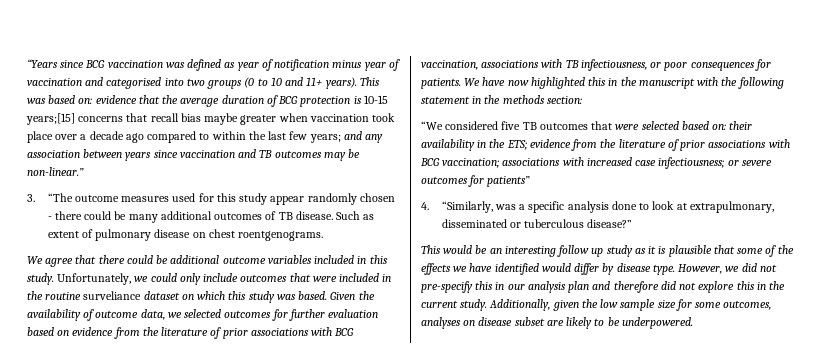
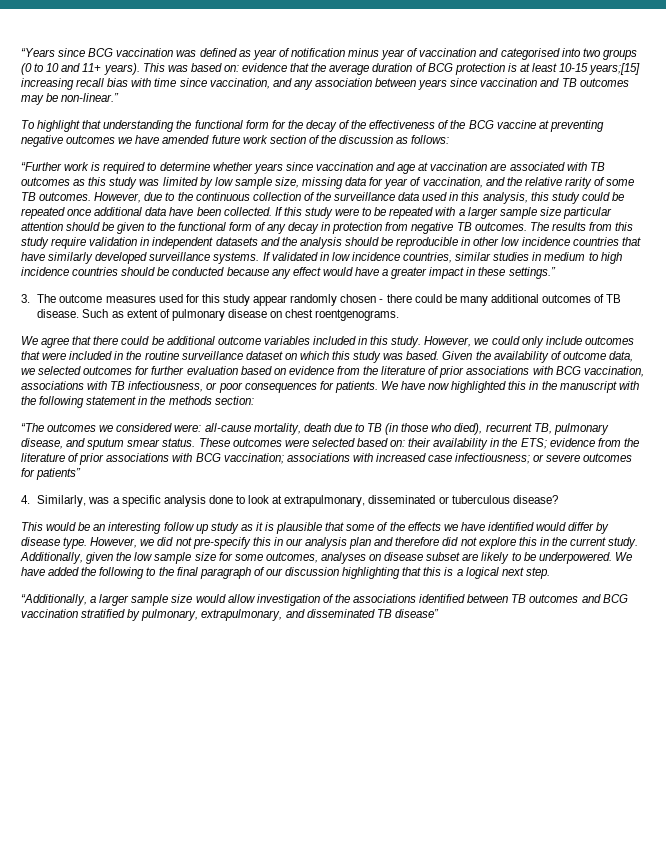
[363,95,388,104] [26,113,396,125] [27,131,341,143] 10-15 years;[15] concerns that recall bias maybe greater when vaccination took place over a decade ago compared to within the last few years; -> [519,63,641,75] [21,78,270,90] at least 10-15 years;[15] increasing recall bias with time since vaccination,
(84, 171) none -> [21,120,604,132] [21,135,450,147] [21,162,605,174] [21,177,635,189] [21,192,624,204] [21,207,612,219] [21,222,634,234] [21,237,641,249] [21,252,622,264] [21,267,556,279] // To highlight that understanding the functional form for the decay of the effectiveness of the BCG vaccine at preventing negative outcomes we have amended future work section of the discussion as follows: // “Further work is required to determine whether years since vaccination and age at vaccination are associated with TB outcomes as this study was limited by low sample size, missing data for year of vaccination, and the relative rarity of some TB outcomes. However, due to the continuous collection of the surveillance data used in this analysis, this study could be repeated once additional data have been collected. If this study were to be repeated with a larger sample size particular attention should be given to the functional form of any decay in protection from negative TB outcomes. The results from this study require validation in independent datasets and the analysis should be reproducible in other low incidence countries that have similarly developed surveillance systems. If validated in low incidence countries, similar studies in medium to high incidence countries should be conducted because any effect would have a greater impact in these settings.”
[47,193,73,202] “The -> [37,294,57,303] The
[57,273,132,285] Unfortunately, -> [424,336,472,347] However,
[83,291,142,300] surveliance -> [181,351,243,360] surveillance
[421,121,613,130] “We considered five TB outcomes that -> [21,423,609,435] [21,438,282,450] “The outcomes we considered were: all-cause mortality, death due to TB (in those who died), recurrent TB, pulmonary disease, and sputum smear status. These outcomes
[441,201,493,213] “Similarly, -> [37,495,87,507] Similarly,
[587,219,633,228] disease?” -> [512,495,558,504] disease?
(693, 323) none -> [614,552,632,561] [21,567,550,579] [21,594,628,606] [21,609,439,621] We have added the following to the final paragraph of our discussion highlighting that this is a logical next step. // “Additionally, a larger sample size would allow investigation of the associations identified between TB outcomes and BCG vaccination stratified by pulmonary, extrapulmonary, and disseminated TB disease”

